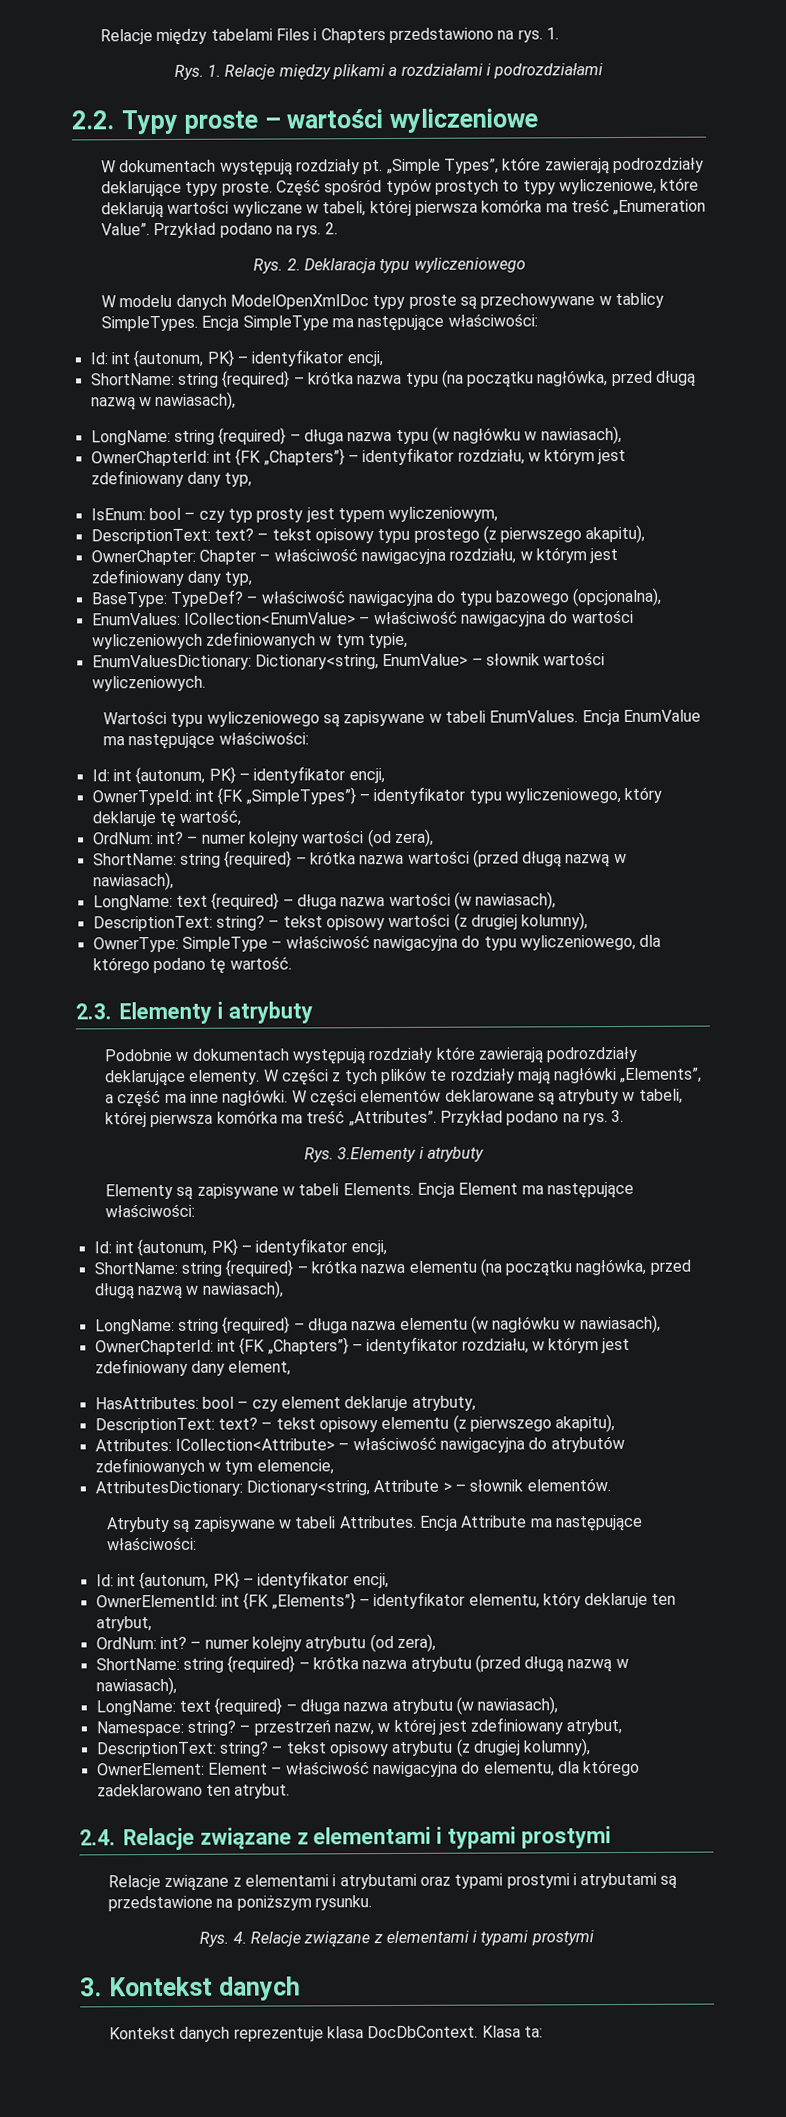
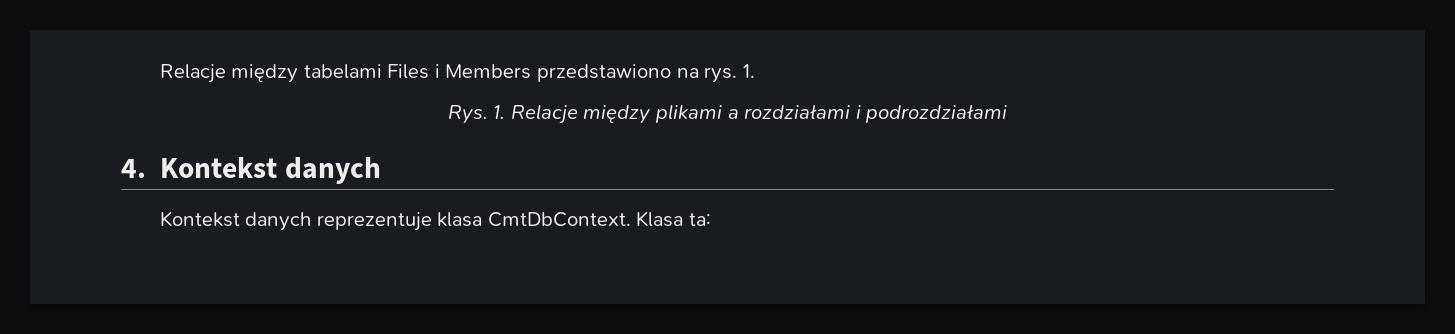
[320,28,386,44] Chapters -> [445,64,532,79] Members
[71,108,538,135] [100,157,704,176] [100,177,700,198] [100,199,707,219] [100,222,338,239] [253,257,526,274] [100,292,664,310] [100,313,538,332] [89,349,383,368] [90,369,697,388] [90,391,237,411] [90,425,622,446] [90,447,627,467] [90,469,253,488] [90,506,499,523] [90,524,646,545] [90,547,619,566] [90,568,253,587] [90,587,663,608] [91,609,634,627] [91,631,408,650] [91,652,606,671] [91,675,206,692] [102,709,701,728] [102,731,309,750] [91,766,385,785] [91,786,663,806] [91,809,242,828] [92,828,434,848] [92,849,627,868] [92,871,174,891] [92,891,557,911] [92,912,589,932] [92,934,662,953] [92,956,292,974] [75,1001,313,1025] [103,1046,639,1065] [104,1067,703,1087] [104,1088,683,1108] [104,1109,625,1128] [304,1146,484,1163] [104,1181,634,1200] [104,1203,195,1218] [93,1238,387,1257] [93,1258,691,1277] [93,1280,284,1300] [94,1314,661,1335] [94,1336,631,1356] [94,1358,292,1377] [94,1395,476,1412] [94,1414,616,1434] [94,1435,625,1453] [94,1457,334,1476] [94,1478,611,1497] [105,1514,643,1533] [106,1536,197,1551] [95,1571,389,1590] [95,1591,677,1610] [95,1616,152,1632] [95,1633,436,1653] [95,1654,629,1673] [95,1676,177,1696] [95,1696,559,1716] [95,1717,623,1737] [95,1738,592,1758] [96,1759,641,1778] [96,1783,291,1799] [79,1826,611,1851] [107,1872,678,1892] [107,1895,372,1912] [199,1930,594,1948] [80,1977,102,1997] 2.2. Typy proste – wartości wyliczeniowe // W dokumentach występują rozdziały pt. „Simple Types”, które zawierają podrozdziały deklarujące typy proste. Część spośród typów prostych to typy wyliczeniowe, które deklarują wartości wyliczane w tabeli, której pierwsza komórka ma treść „Enumeration Value”. Przykład podano na rys. 2. // Rys. 2. Deklaracja typu wyliczeniowego // W modelu danych ModelOpenXmlDoc typy proste są przechowywane w tablicy SimpleTypes. Encja SimpleType ma następujące właściwości: // Id: int {autonum, PK} – identyfikator encji, // ShortName: string {required} – krótka nazwa typu (na początku nagłówka, przed długą nazwą w nawiasach), // LongName: string {required} – długa nazwa typu (w nagłówku w nawiasach), // OwnerChapterId: int {FK „Chapters”} – identyfikator rozdziału, w którym jest zdefiniowany dany typ, // IsEnum: bool – czy typ prosty jest typem wyliczeniowym, // DescriptionText: text? – tekst opisowy typu prostego (z pierwszego akapitu), // OwnerChapter: Chapter – właściwość nawigacyjna rozdziału, w którym jest zdefiniowany dany typ, // BaseType: TypeDef? – właściwość nawigacyjna do typu bazowego (opcjonalna), // EnumValues: ICollection<EnumValue> – właściwość nawigacyjna do wartości wyliczeniowych zdefiniowanych w tym typie, // EnumValuesDictionary: Dictionary<string, EnumValue> – słownik wartości wyliczeniowych. // Wartości typu wyliczeniowego są zapisywane w tabeli EnumValues. Encja EnumValue ma następujące właściwości: // Id: int {autonum, PK} – identyfikator encji, // OwnerTypeId: int {FK „SimpleTypes”} – identyfikator typu wyliczeniowego, który deklaruje tę wartość, // OrdNum: int? – numer kolejny wartości (od zera), // ShortName: string {required} – krótka nazwa wartości (przed długą nazwą w nawiasach), // LongName: text {required} – długa nazwa wartości (w nawiasach), // DescriptionText: string? – tekst opisowy wartości (z drugiej kolumny), // OwnerType: SimpleType – właściwość nawigacyjna do typu wyliczeniowego, dla którego podano tę wartość. // 2.3. Elementy i atrybuty // Podobnie w dokumentach występują rozdziały które zawierają podrozdziały deklarujące elementy. W części z tych plików te rozdziały mają nagłówki „Elements”, a część ma inne nagłówki. W części elementów deklarowane są atrybuty w tabeli, której pierwsza komórka ma treść „Attributes”. Przykład podano na rys. 3. // Rys. 3.Elementy i atrybuty // Elementy są zapisywane w tabeli Elements. Encja Element ma następujące właściwości: // Id: int {autonum, PK} – identyfikator encji, // ShortName: string {required} – krótka nazwa elementu (na początku nagłówka, przed długą nazwą w nawiasach), // LongName: string {required} – długa nazwa elementu (w nagłówku w nawiasach), // OwnerChapterId: int {FK „Chapters”} – identyfikator rozdziału, w którym jest zdefiniowany dany element, // HasAttributes: bool – czy element deklaruje atrybuty, // DescriptionText: text? – tekst opisowy elementu (z pierwszego akapitu), // Attributes: ICollection<Attribute> – właściwość nawigacyjna do atrybutów zdefiniowanych w tym elemencie, // AttributesDictionary: Dictionary<string, Attribute > – słownik elementów. // Atrybuty są zapisywane w tabeli Attributes. Encja Attribute ma następujące właściwości: // Id: int {autonum, PK} – identyfikator encji, // OwnerElementId: int {FK „Elements”} – identyfikator elementu, który deklaruje ten atrybut, // OrdNum: int? – numer kolejny atrybutu (od zera), // ShortName: string {required} – krótka nazwa atrybutu (przed długą nazwą w nawiasach), // LongName: text {required} – długa nazwa atrybutu (w nawiasach), // Namespace: string? – przestrzeń nazw, w której jest zdefiniowany atrybut, // DescriptionText: string? – tekst opisowy atrybutu (z drugiej kolumny), // OwnerElement: Element – właściwość nawigacyjna do elementu, dla którego zadeklarowano ten atrybut. // 2.4. Relacje związane z elementami i typami prostymi // Relacje związane z elementami i atrybutami oraz typami prostymi i atrybutami są przedstawione na poniższym rysunku. // Rys. 4. Relacje związane z elementami i typami prostymi // 3. -> [121,159,146,178] 4.
[367,2025,479,2039] DocDbContext. -> [487,212,631,227] CmtDbContext.

